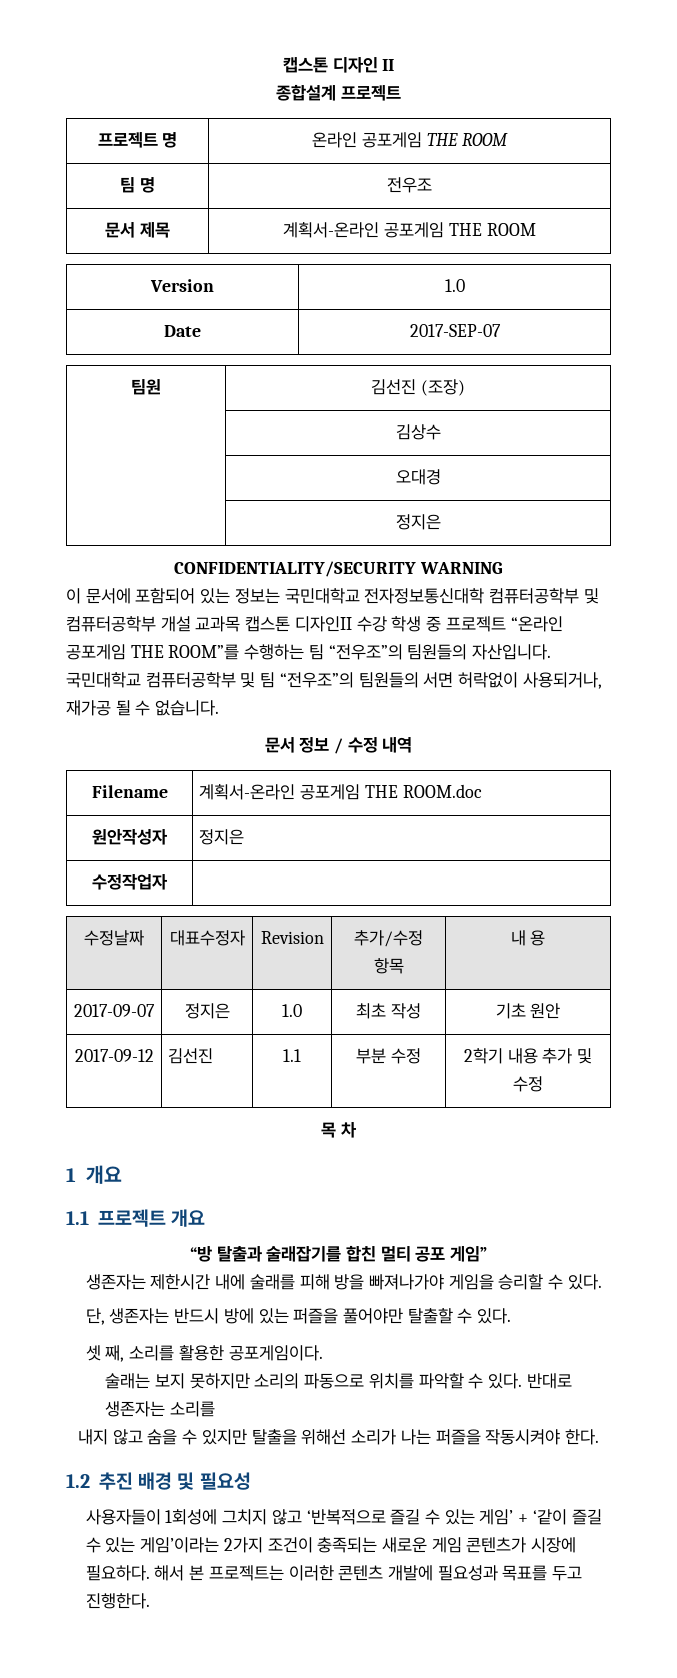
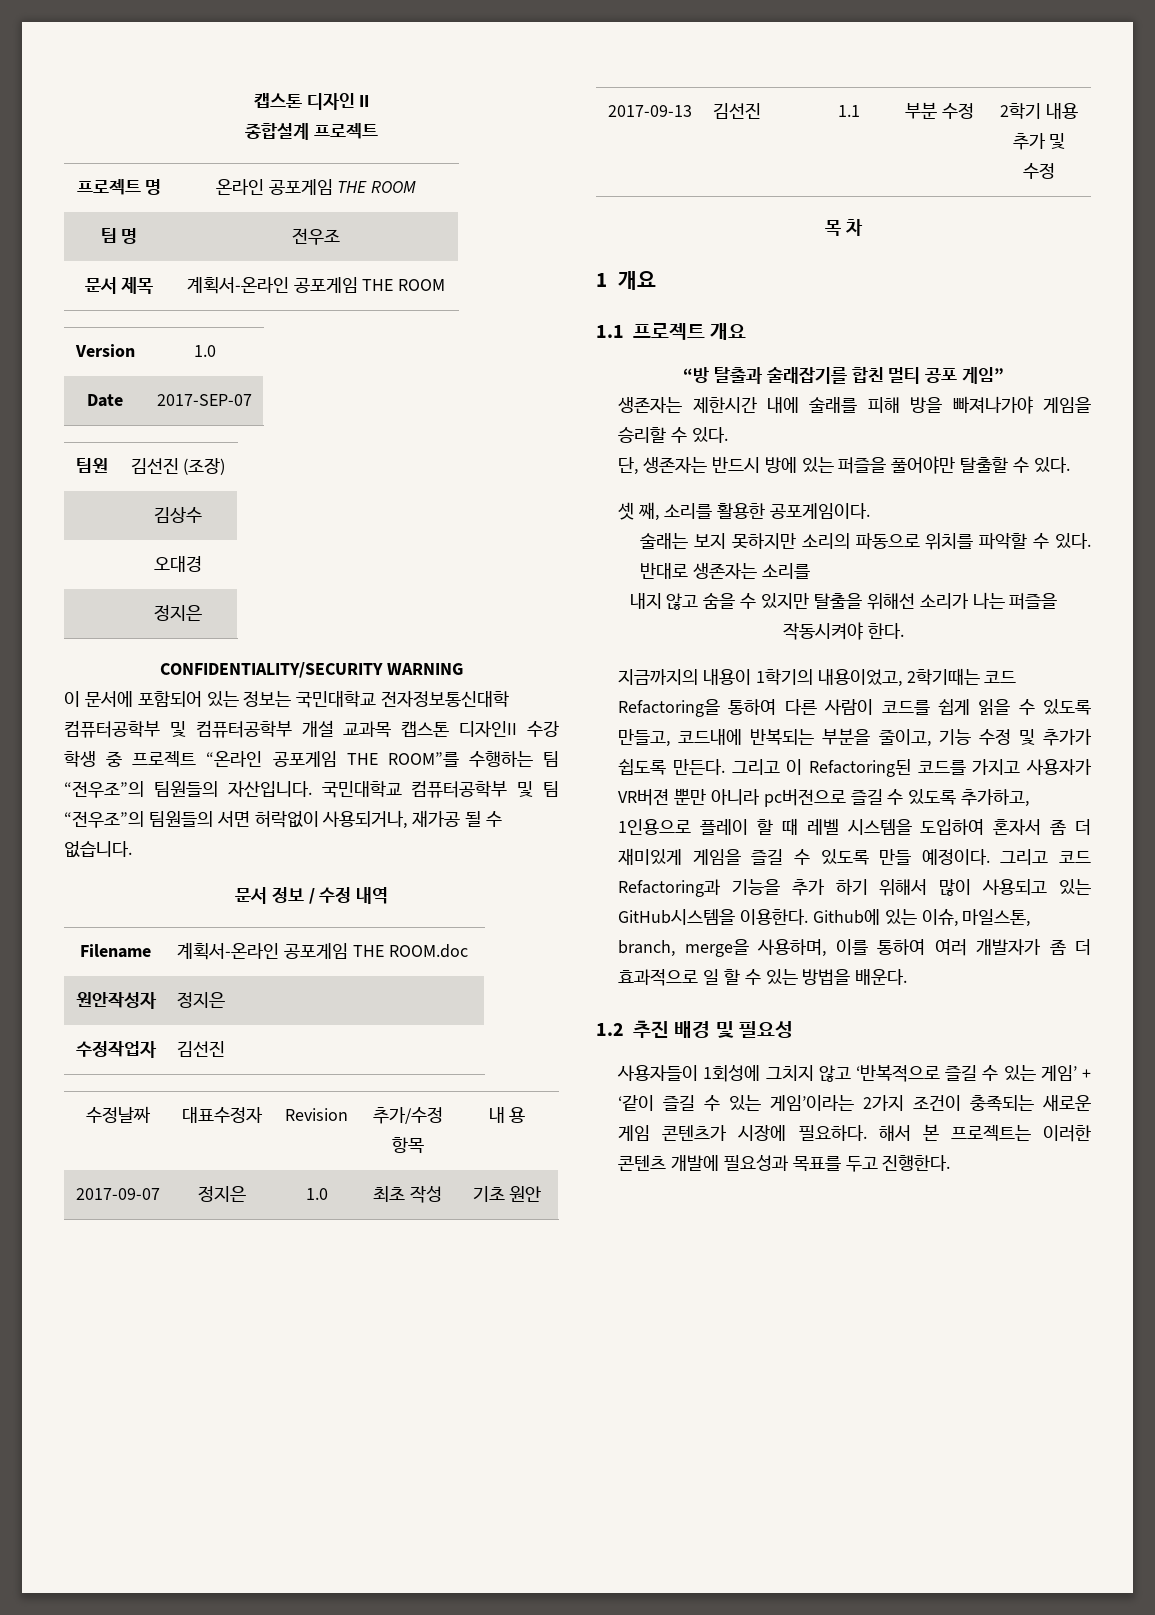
(168, 882) none -> [176,1041,225,1057] 김선진
[74,1049,154,1062] 2017-09-12 -> [607,105,692,117] 2017-09-13
(599, 1437) none -> [618,668,1017,687] [618,699,1091,717] [618,728,1092,747] [618,759,1092,777] [618,788,1030,807] [618,818,1091,835] [618,848,1091,865] [618,879,1091,897] [618,909,1031,927] [618,939,1091,957] [618,969,908,986] // 지금까지의 내용이 1학기의 내용이었고, 2학기때는 코드 Refactoring을 통하여 다른 사람이 코드를 쉽게 읽을 수 있도록 만들고, 코드내에 반복되는 부분을 줄이고, 기능 수정 및 추가가 쉽도록 만든다. 그리고 이 Refactoring된 코드를 가지고 사용자가 VR버젼 뿐만 아니라 pc버전으로 즐길 수 있도록 추가하고, 1인용으로 플레이 할 때 레벨 시스템을 도입하여 혼자서 좀 더 재미있게 게임을 즐길 수 있도록 만들 예정이다. 그리고 코드 Refactoring과 기능을 추가 하기 위해서 많이 사용되고 있는 GitHub시스템을 이용한다. Github에 있는 이슈, 마일스톤, branch, merge을 사용하며, 이를 통하여 여러 개발자가 좀 더 효과적으로 일 할 수 있는 방법을 배운다.

